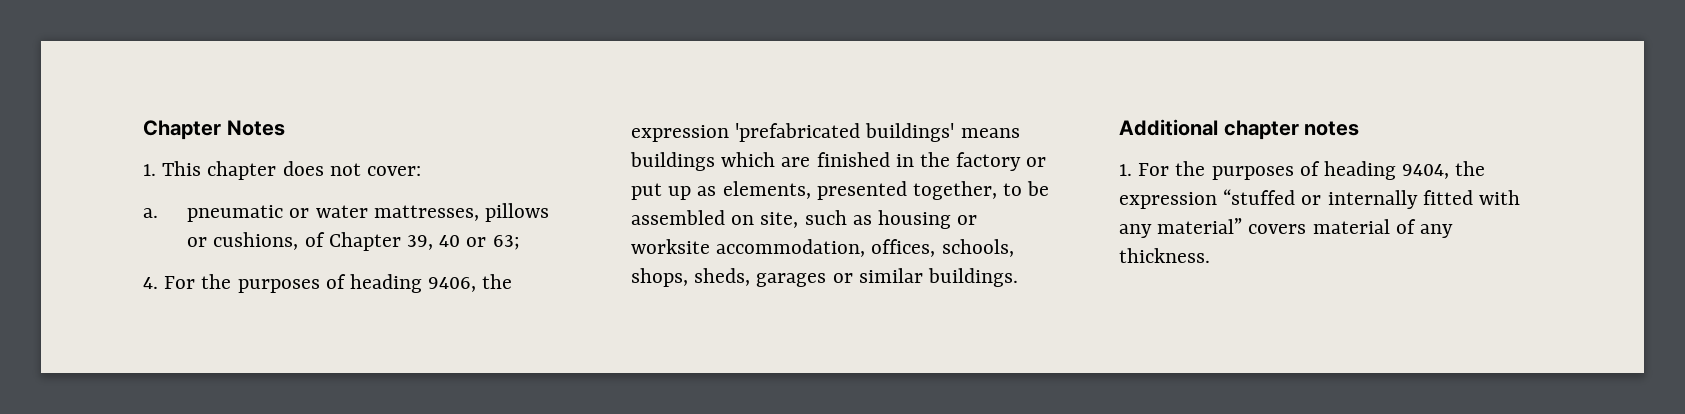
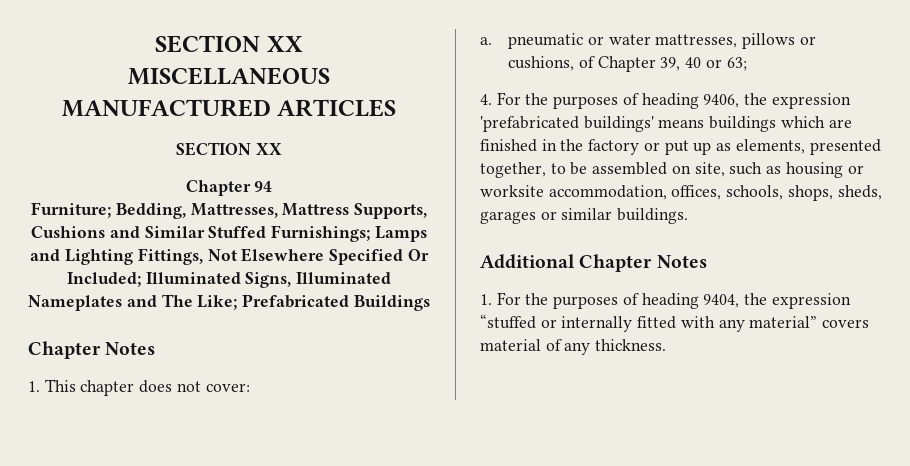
(143, 130) none -> [155,35,303,53] [128,67,330,85] [61,99,397,117] [176,142,282,156] [185,180,273,196] [31,202,427,219] [31,225,427,242] [30,248,429,265] [66,272,392,288] [28,294,430,311] SECTION XX // MISCELLANEOUS MANUFACTURED ARTICLES // SECTION XX // Chapter 94 // Furniture; Bedding, Mattresses, Mattress Supports, Cushions and Similar Stuffed Furnishings; Lamps and Lighting Fittings, Not Elsewhere Specified Or Included; Illuminated Signs, Illuminated Nameplates and The Like; Prefabricated Buildings //
[1223,120,1360,140] chapter notes -> [579,254,707,272] Chapter Notes

